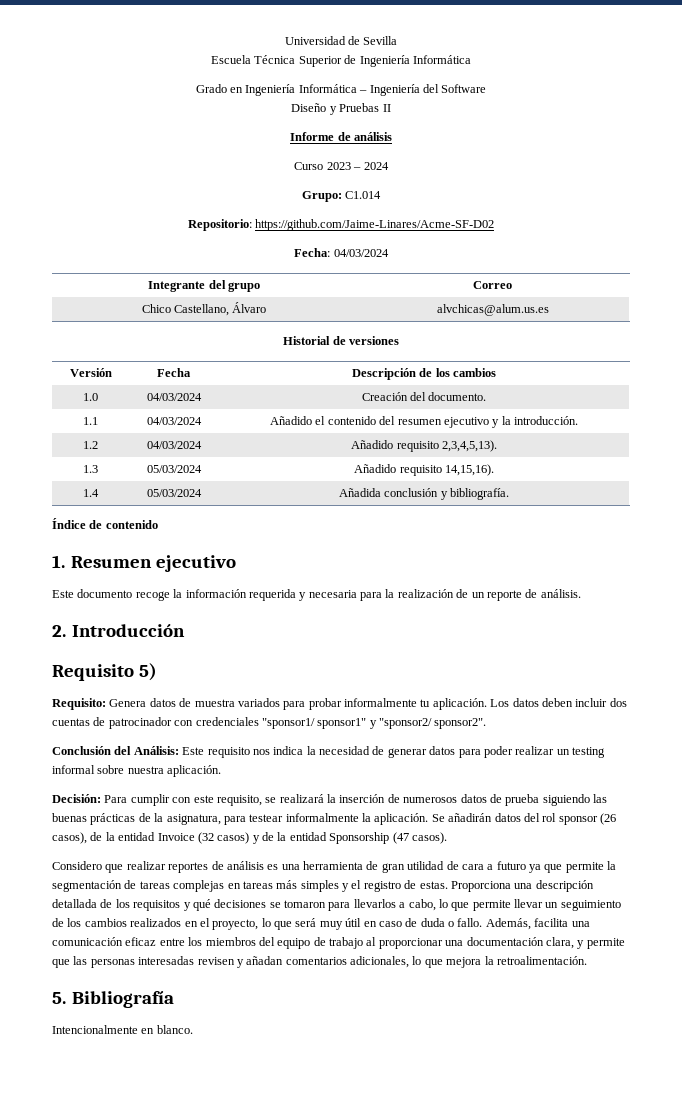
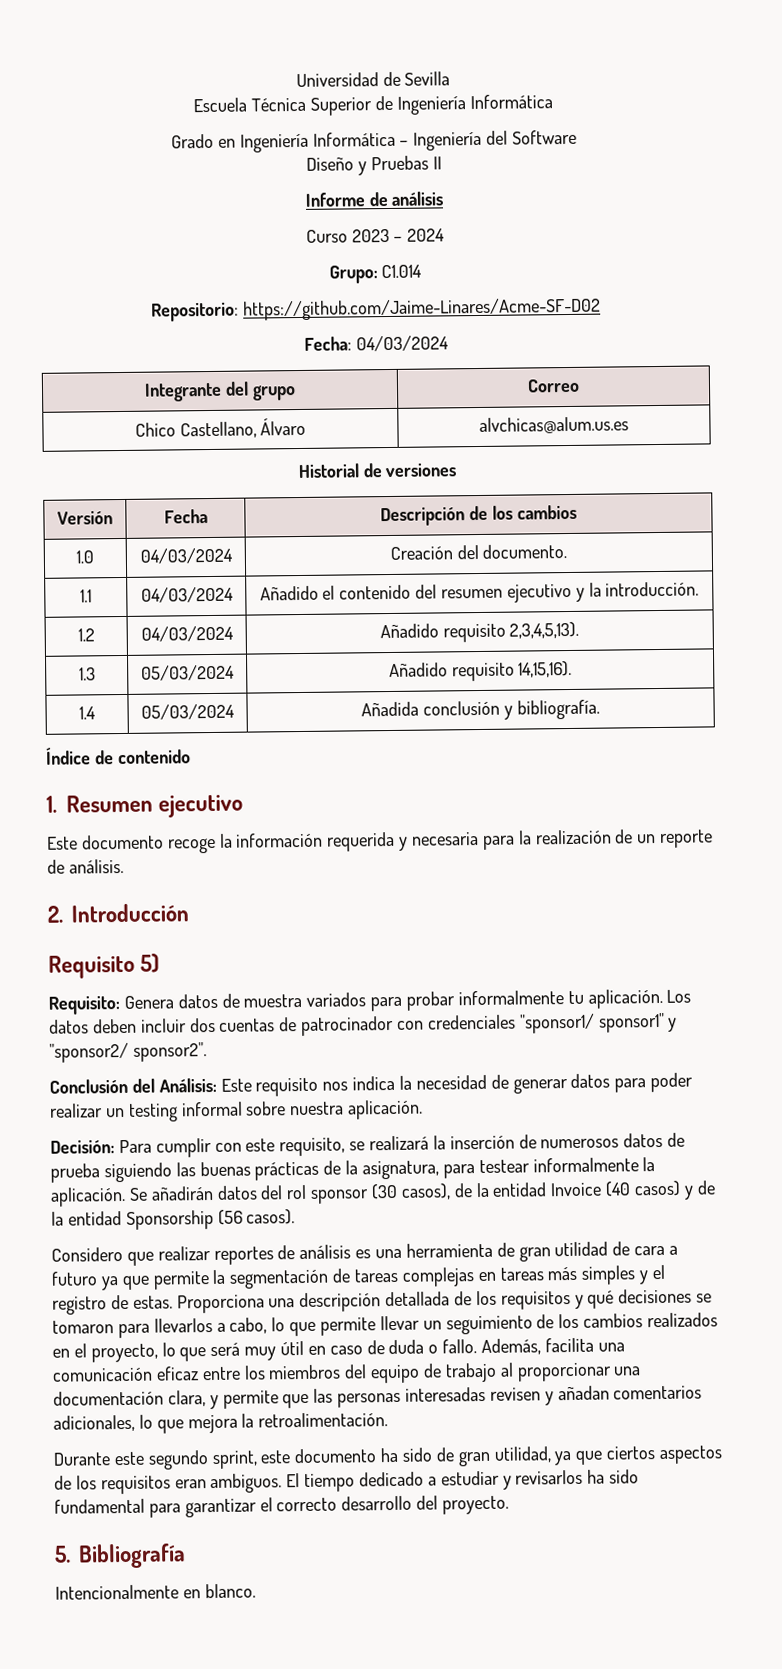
[600,813,616,825] (26 -> [371,1183,399,1200] (30
[197,832,214,844] (32 -> [605,1181,632,1197] (40
[392,832,409,844] (47 -> [217,1209,243,1225] (56
(587, 960) none -> [53,1445,724,1470] [54,1469,640,1495] [54,1495,510,1518] // Durante este segundo sprint, este documento ha sido de gran utilidad, ya que ciertos aspectos de los requisitos eran ambiguos. El tiempo dedicado a estudiar y revisarlos ha sido fundamental para garantizar el correcto desarrollo del proyecto.

